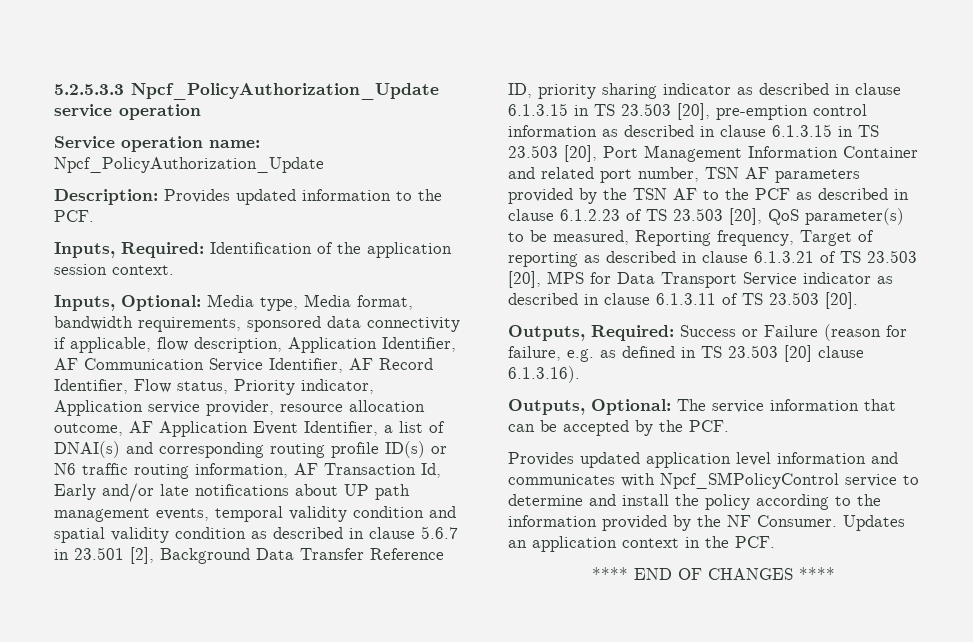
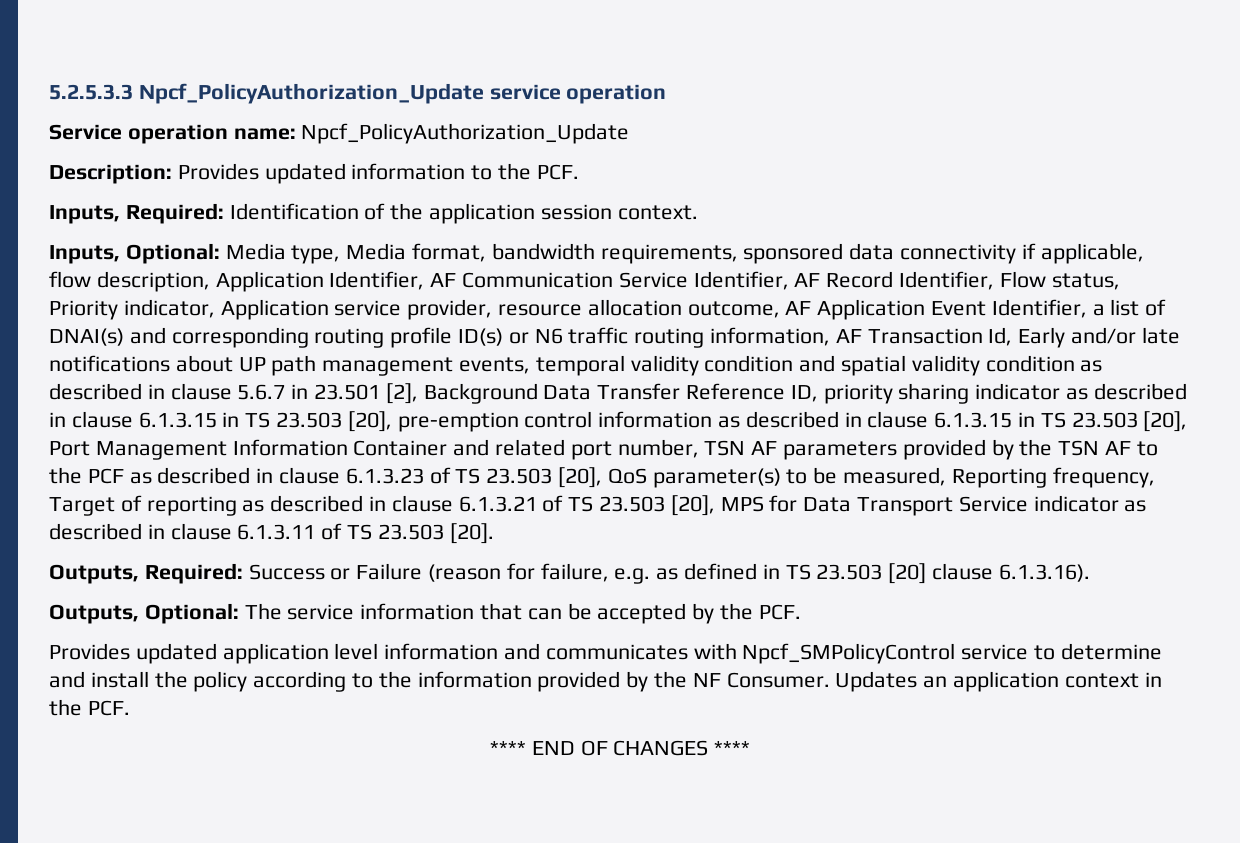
[560,209,620,221] 6.1.2.23 -> [345,468,424,484] 6.1.3.23

